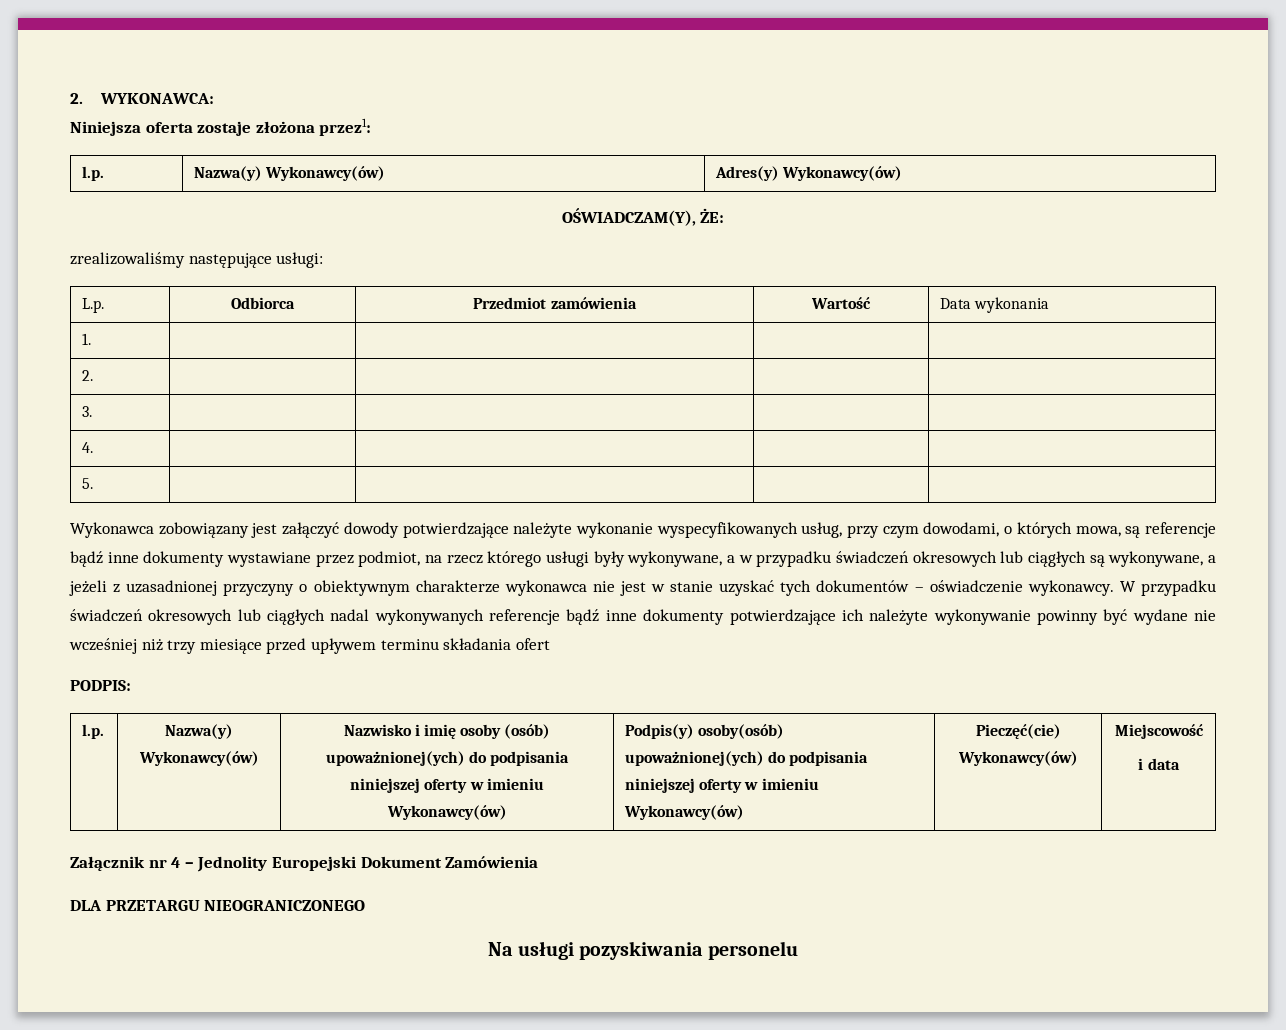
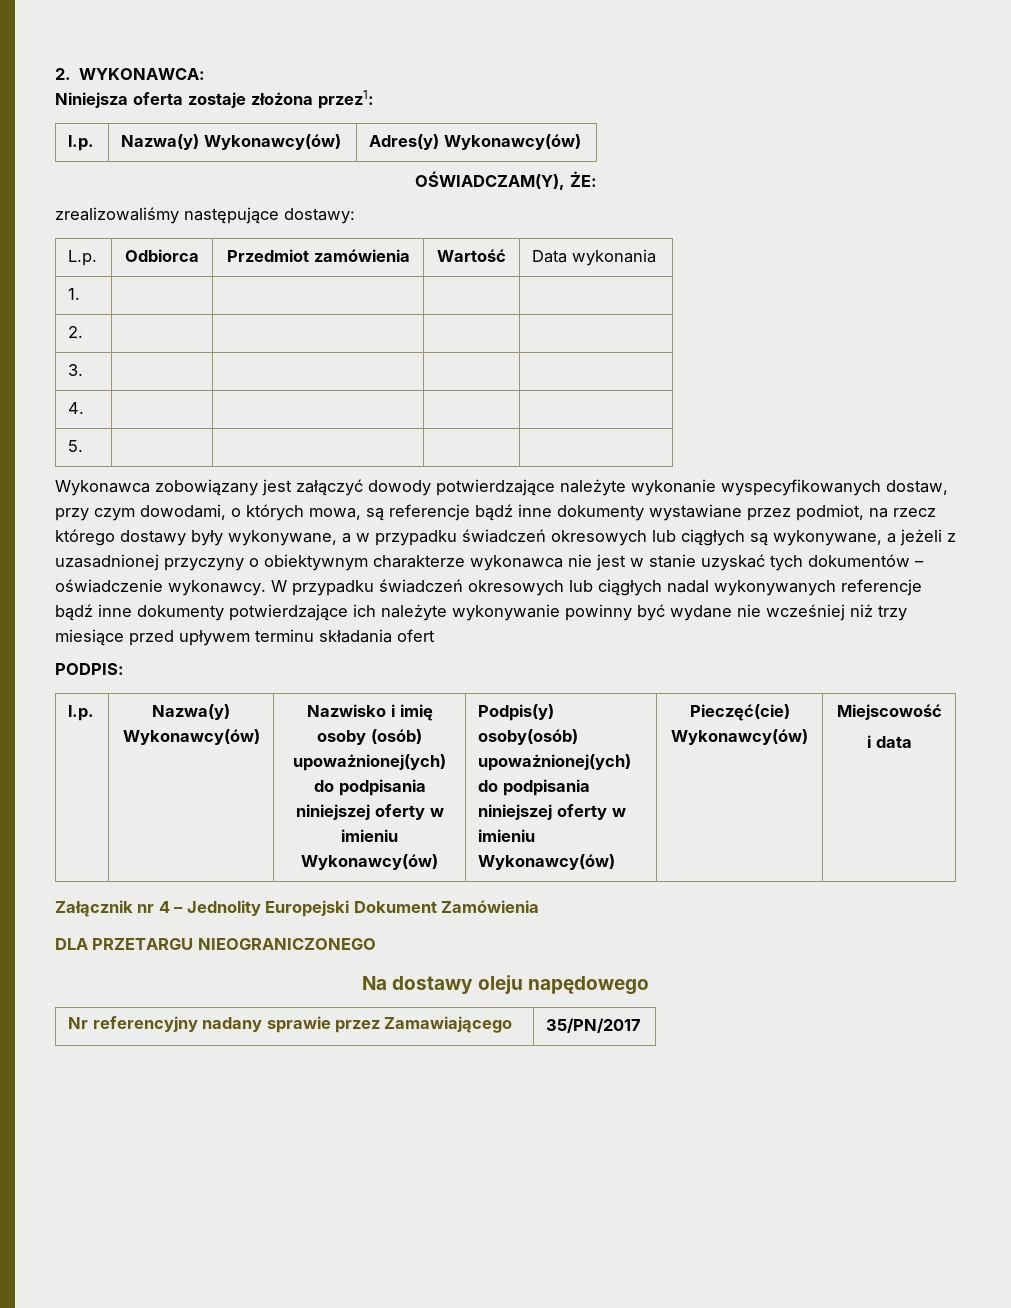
[276,252,324,268] usługi: -> [284,208,355,224] dostawy:
[801,522,843,538] usług, -> [886,480,948,495] dostaw,
[546,551,589,567] usługi -> [120,530,186,546] dostawy
[517,941,799,960] usługi pozyskiwania personelu -> [392,975,649,995] [68,1016,513,1033] [546,1018,642,1033] dostawy oleju napędowego // Nr referencyjny nadany sprawie przez Zamawiającego | 35/PN/2017

